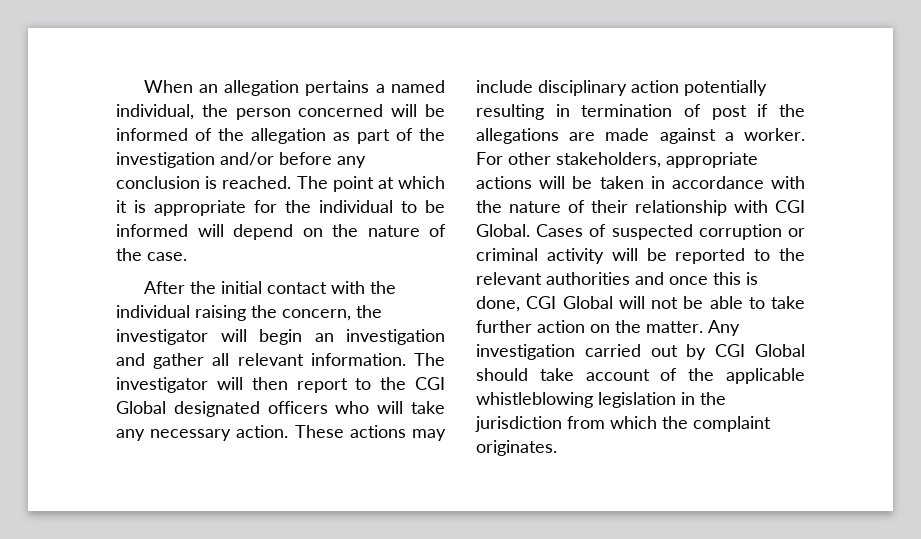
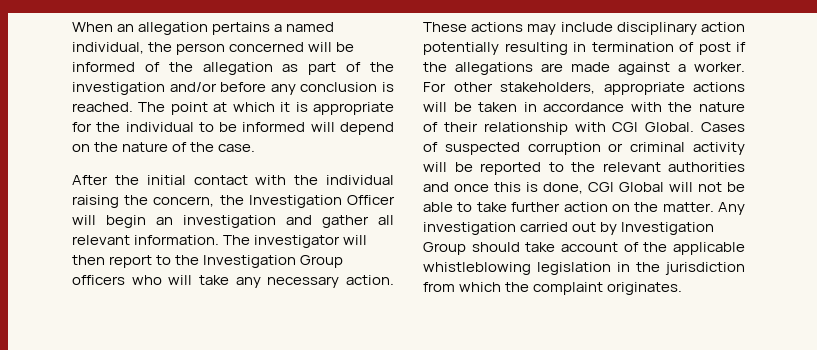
[116,329,208,345] investigator -> [248,195,395,208] Investigation Officer
[415,377,445,390] [116,401,260,417] CGI Global designated -> [203,255,344,268] Investigation Group
[715,344,805,357] CGI Global -> [621,222,715,235] [423,242,466,255] Investigation Group

